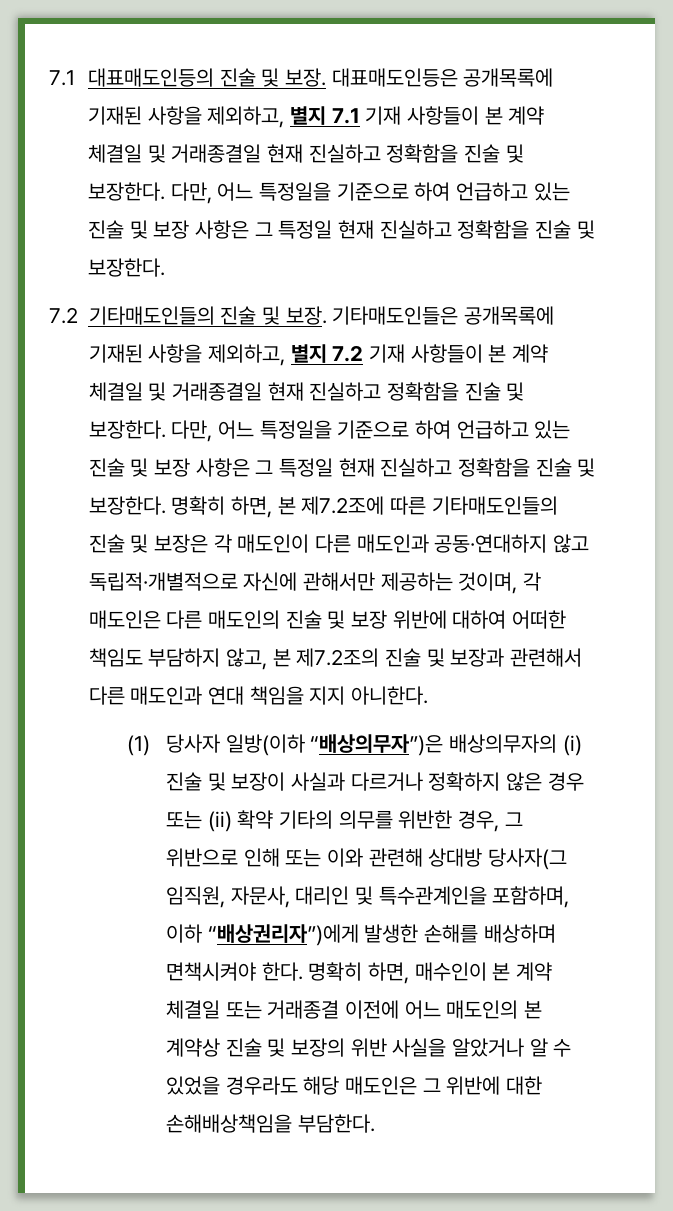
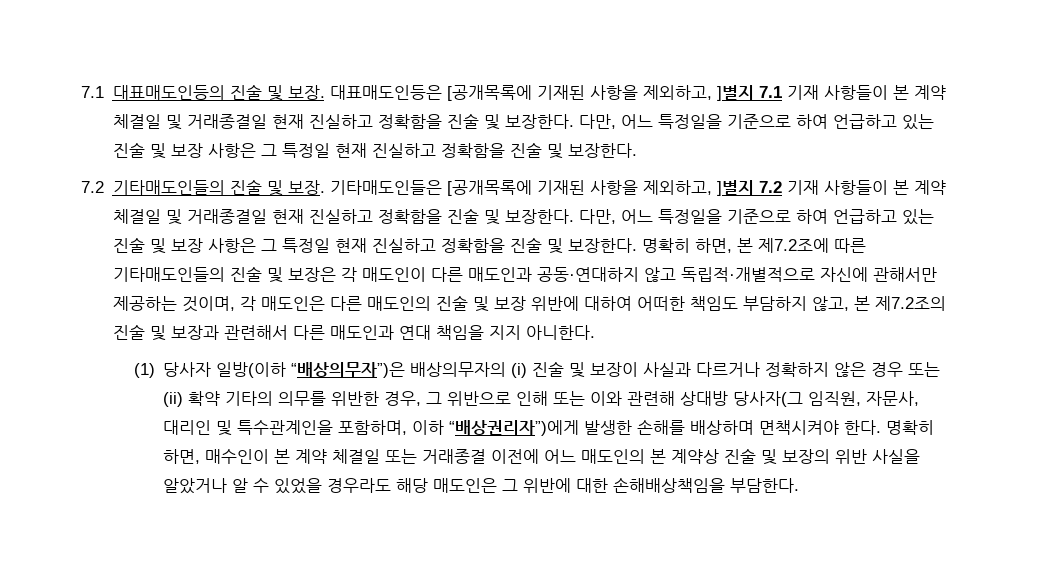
[463,68,554,87] [87,106,326,128] 공개목록에 기재된 사항을 제외하고, 별지 -> [446,85,754,101] [공개목록에 기재된 사항을 제외하고, ]별지
[463,306,554,325] [88,344,327,366] 공개목록에 기재된 사항을 제외하고, 별지 -> [446,180,754,196] [공개목록에 기재된 사항을 제외하고, ]별지

